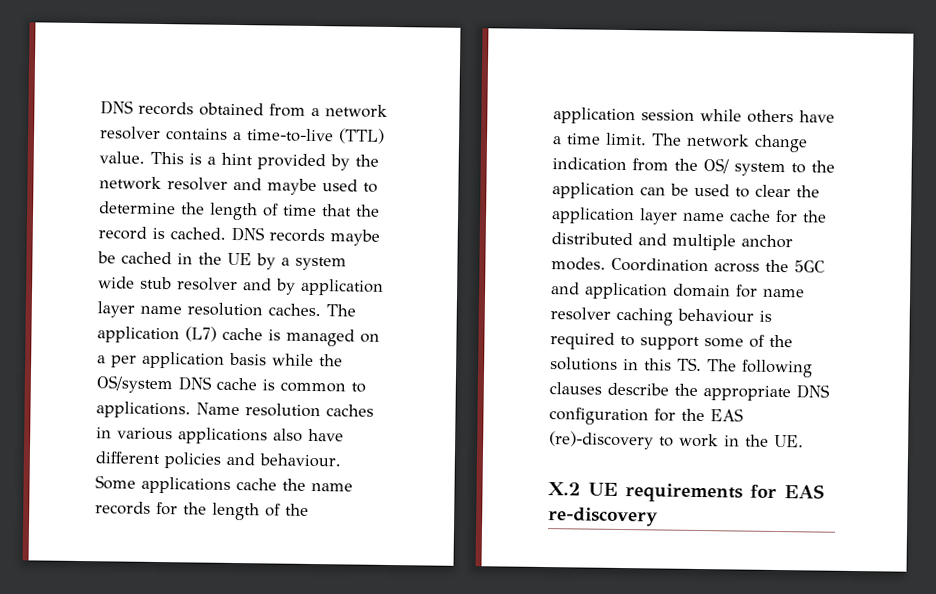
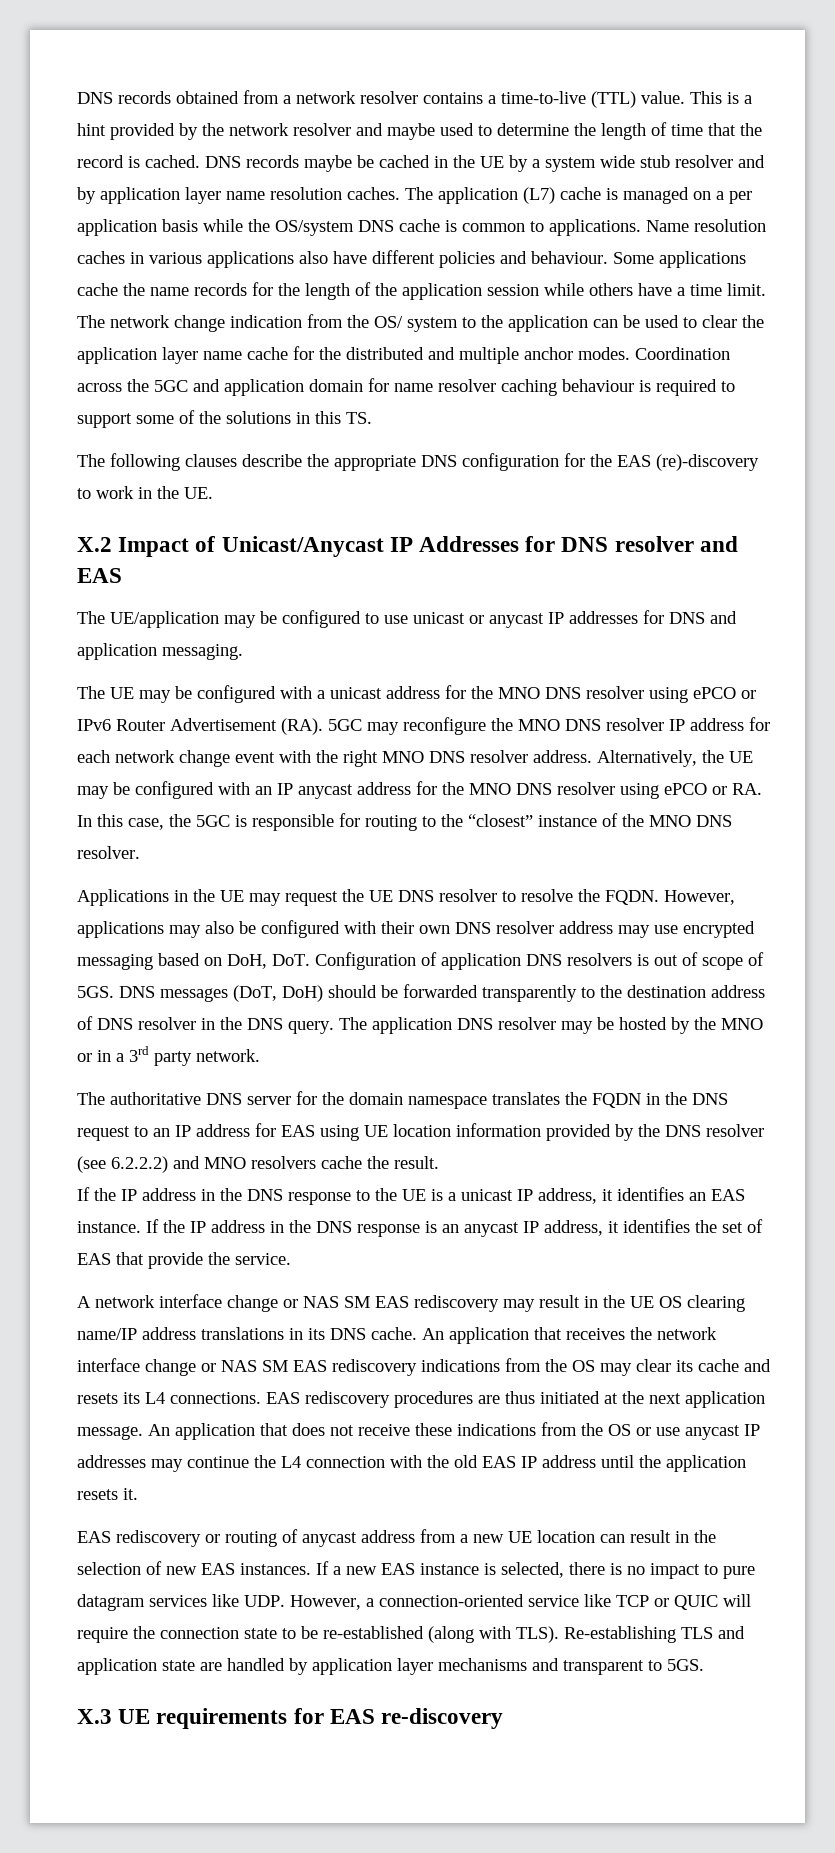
(702, 364) none -> (372, 418) //
(581, 489) none -> [118,536,738,557] [77,568,122,583] [77,610,737,628] [77,643,243,660] [77,685,756,703] [77,717,770,735] [77,750,753,767] [77,781,762,799] [77,813,732,831] [77,846,140,859] [77,889,735,906] [77,920,755,938] [77,952,764,970] [77,984,765,1002] [77,1016,763,1034] [77,1046,260,1066] [77,1091,728,1109] [77,1123,764,1141] [77,1156,439,1173] [77,1187,745,1205] [77,1219,763,1237] [77,1252,291,1269] [77,1294,745,1312] [77,1327,717,1344] [77,1358,771,1376] [77,1391,765,1408] [77,1422,760,1440] [77,1455,746,1472] [77,1488,138,1500] [77,1529,716,1547] [77,1561,755,1579] [77,1594,751,1611] [77,1626,745,1643] [77,1658,704,1675] [77,1709,112,1724] Impact of Unicast/Anycast IP Addresses for DNS resolver and EAS // The UE/application may be configured to use unicast or anycast IP addresses for DNS and application messaging. // The UE may be configured with a unicast address for the MNO DNS resolver using ePCO or IPv6 Router Advertisement (RA). 5GC may reconfigure the MNO DNS resolver IP address for each network change event with the right MNO DNS resolver address. Alternatively, the UE may be configured with an IP anycast address for the MNO DNS resolver using ePCO or RA. In this case, the 5GC is responsible for routing to the “closest” instance of the MNO DNS resolver. // Applications in the UE may request the UE DNS resolver to resolve the FQDN. However, applications may also be configured with their own DNS resolver address may use encrypted messaging based on DoH, DoT. Configuration of application DNS resolvers is out of scope of 5GS. DNS messages (DoT, DoH) should be forwarded transparently to the destination address of DNS resolver in the DNS query. The application DNS resolver may be hosted by the MNO or in a 3rd party network. // The authoritative DNS server for the domain namespace translates the FQDN in the DNS request to an IP address for EAS using UE location information provided by the DNS resolver (see 6.2.2.2) and MNO resolvers cache the result. // If the IP address in the DNS response to the UE is a unicast IP address, it identifies an EAS instance. If the IP address in the DNS response is an anycast IP address, it identifies the set of EAS that provide the service. // A network interface change or NAS SM EAS rediscovery may result in the UE OS clearing name/IP address translations in its DNS cache. An application that receives the network interface change or NAS SM EAS rediscovery indications from the OS may clear its cache and resets its L4 connections. EAS rediscovery procedures are thus initiated at the next application message. An application that does not receive these indications from the OS or use anycast IP addresses may continue the L4 connection with the old EAS IP address until the application resets it. // EAS rediscovery or routing of anycast address from a new UE location can result in the selection of new EAS instances. If a new EAS instance is selected, there is no impact to pure datagram services like UDP. However, a connection-oriented service like TCP or QUIC will require the connection state to be re-established (along with TLS). Re-establishing TLS and application state are handled by application layer mechanisms and transparent to 5GS. // X.3

